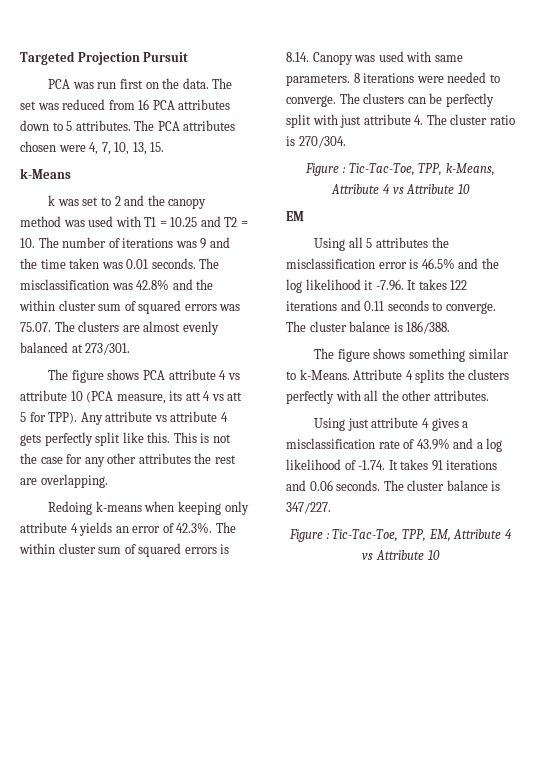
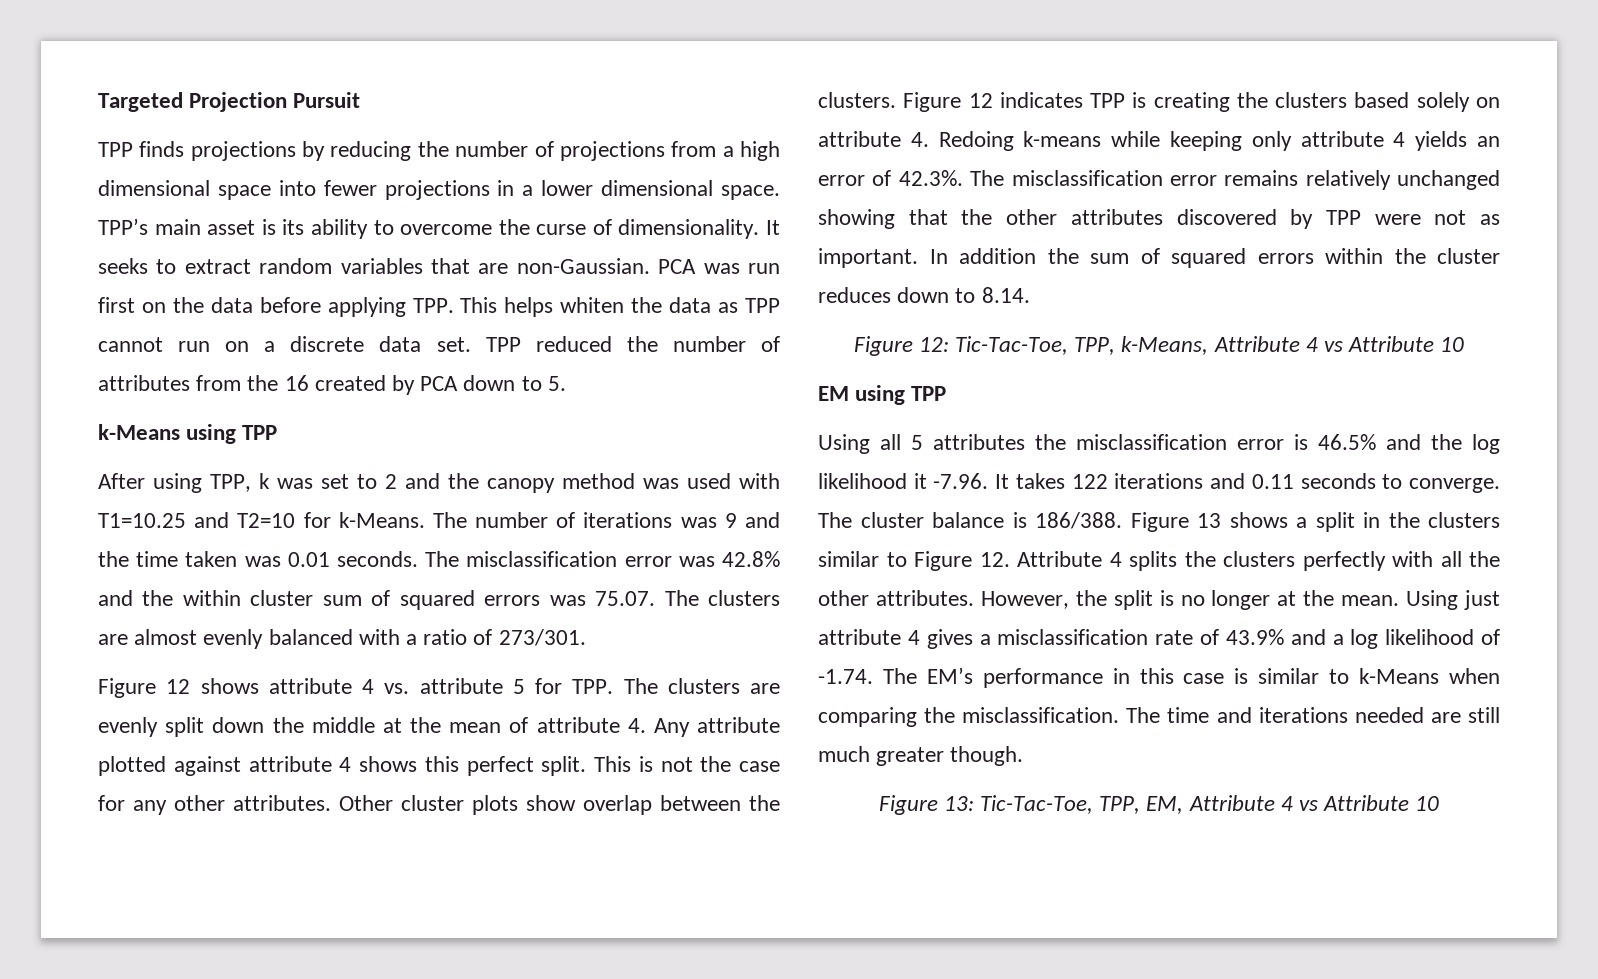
(189, 57) none -> [98,141,780,161] [98,180,781,200] [98,218,780,239] [98,258,650,274] TPP finds projections by reducing the number of projections from a high dimensional space into fewer projections in a lower dimensional space. TPP’s main asset is its ability to overcome the curse of dimensionality. It seeks to extract random variables that are non-Gaussian.
[182,78,233,89] [20,99,231,110] [20,120,236,131] [20,141,165,155] [20,168,71,179] data. The set was reduced from 16 PCA attributes down to 5 attributes. The PCA attributes chosen were 4, 7, 10, 13, 15. // k-Means // -> [210,297,780,317] [98,336,780,352] [98,375,566,395] [98,424,278,444] [98,473,251,493] data before applying TPP. This helps whiten the data as TPP cannot run on a discrete data set. TPP reduced the number of attributes from the 16 created by PCA down to 5. // k-Means using TPP // After using TPP,
[144,216,248,227] [20,238,35,248] T1 = 10.25 and T2 = 10. -> [98,512,425,528] T1=10.25 and T2=10 for k-Means.
(109, 284) none -> [624,556,672,567] error
[71,343,131,355] [48,369,240,383] [20,390,243,404] [20,411,228,425] [20,432,171,446] at 273/301. // The figure shows PCA attribute 4 vs attribute 10 (PCA measure, its att 4 vs att 5 for TPP). Any attribute vs attribute 4 gets perfectly split like this. -> [358,629,586,646] [98,678,780,698] [98,717,780,737] [98,756,587,776] with a ratio of 273/301. // Figure 12 shows attribute 4 vs. attribute 5 for TPP. The clusters are evenly split down the middle at the mean of attribute 4. Any attribute plotted against attribute 4 shows this perfect split.
[138,453,236,464] [20,474,108,488] attributes the rest are overlapping. // -> [233,795,780,815] [818,92,1500,112] [818,131,929,147] attributes. Other cluster plots show overlap between the clusters. Figure 12 indicates TPP is creating the clusters based solely on attribute 4.
[144,501,175,512] when -> [1111,131,1161,147] while
[19,543,230,557] [286,51,463,65] [286,72,500,86] [286,93,494,107] [286,114,515,128] [286,136,346,148] [305,163,346,176] within cluster sum of squared errors is 8.14. Canopy was used with same parameters. 8 iterations were needed to converge. The clusters can be perfectly split with just attribute 4. The cluster ratio is 270/304. // Figure : -> [1011,170,1500,190] [818,209,1500,229] [818,248,1500,268] [818,287,1030,303] [853,336,949,356] misclassification error remains relatively unchanged showing that the other attributes discovered by TPP were not as important. In addition the sum of squared errors within the cluster reduces down to 8.14. // Figure 12:
(304, 216) none -> [855,385,947,405] using TPP
[314,348,509,362] [286,369,350,380] // The figure shows something similar to k-Means. -> [1130,512,1500,532] [818,551,1010,571] Figure 13 shows a split in the clusters similar to Figure 12.
(489, 395) // -> [980,590,1400,610] However, the split is no longer at the mean.
[388,459,498,471] [286,480,501,491] [286,502,331,514] [289,529,330,542] It takes 91 iterations and 0.06 seconds. The cluster balance is 347/227. // Figure : -> [882,667,1500,688] [818,707,1500,727] [818,746,1024,766] [878,795,974,815] The EM’s performance in this case is similar to k-Means when comparing the misclassification. The time and iterations needed are still much greater though. // Figure 13:

